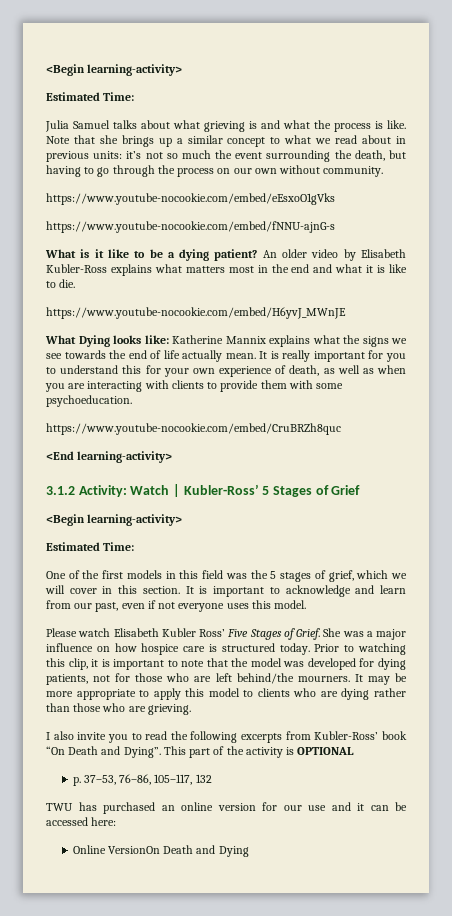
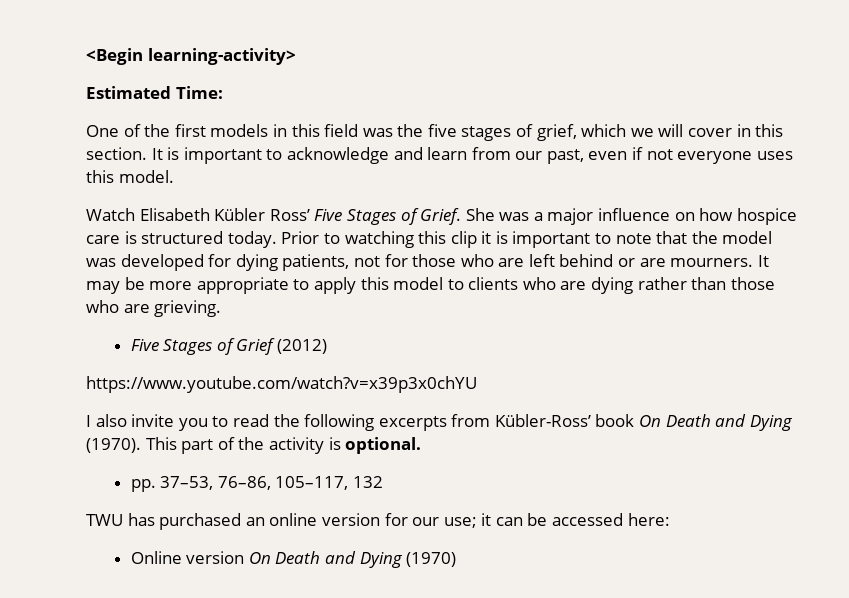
[46,64,183,76] [46,92,135,101] [45,120,406,132] [46,135,406,147] [46,150,407,162] [46,165,384,177] [46,193,335,205] [46,221,335,233] [45,249,407,261] [46,264,408,276] [46,279,76,288] [46,307,346,319] [45,335,407,347] [46,350,407,362] [46,365,407,377] [45,380,344,392] [46,395,132,407] [46,423,341,435] [46,451,173,463] [46,484,361,497] [46,514,183,526] [46,542,135,551] <Begin learning-activity> // Estimated Time: // Julia Samuel talks about what grieving is and what the process is like. Note that she brings up a similar concept to what we read about in previous units: it’s not so much the event surrounding the death, but having to go through the process on our own without community. // https://www.youtube-nocookie.com/embed/eEsxoO1gVks // https://www.youtube-nocookie.com/embed/fNNU-ajnG-s // What is it like to be a dying patient? An older video by Elisabeth Kubler-Ross explains what matters most in the end and what it is like to die. // https://www.youtube-nocookie.com/embed/H6yvJ_MWnJE // What Dying looks like: Katherine Mannix explains what the signs we see towards the end of life actually mean. It is really important for you to understand this for your own experience of death, as well as when you are interacting with clients to provide them with some psychoeducation. // https://www.youtube-nocookie.com/embed/CruBRZh8quc // <End learning-activity> // 3.1.2 Activity: Watch | Kubler-Ross’ 5 Stages of Grief // <Begin learning-activity> // Estimated Time: -> [86,48,296,65] [86,86,223,99] <Begin learning-activity> // Estimated Time:
[270,571,277,579] 5 -> [427,124,457,137] five
[46,628,196,637] Please watch Elisabeth Kubler -> [86,208,266,221] Watch Elisabeth Kübler
[68,658,88,670] clip, -> [450,231,477,248] clip
[236,673,294,684] behind/the -> [559,254,666,267] behind or are
(191, 709) none -> [130,338,327,355] [86,376,477,393] // Five Stages of Grief (2012) // https://www.youtube.com/watch?v=x39p3x0chYU
[314,731,407,740] [46,746,161,758] Kubler-Ross’ book “On Death and Dying”. -> [494,414,793,431] [86,438,141,453] Kübler-Ross’ book On Death and Dying (1970).
[297,747,355,755] [72,777,81,786] OPTIONAL // p. -> [345,437,422,454] [130,479,156,492] optional. // pp.
[308,802,351,811] use and -> [443,517,477,528] use;
[107,845,249,857] VersionOn Death and Dying -> [186,551,457,568] version On Death and Dying (1970)

